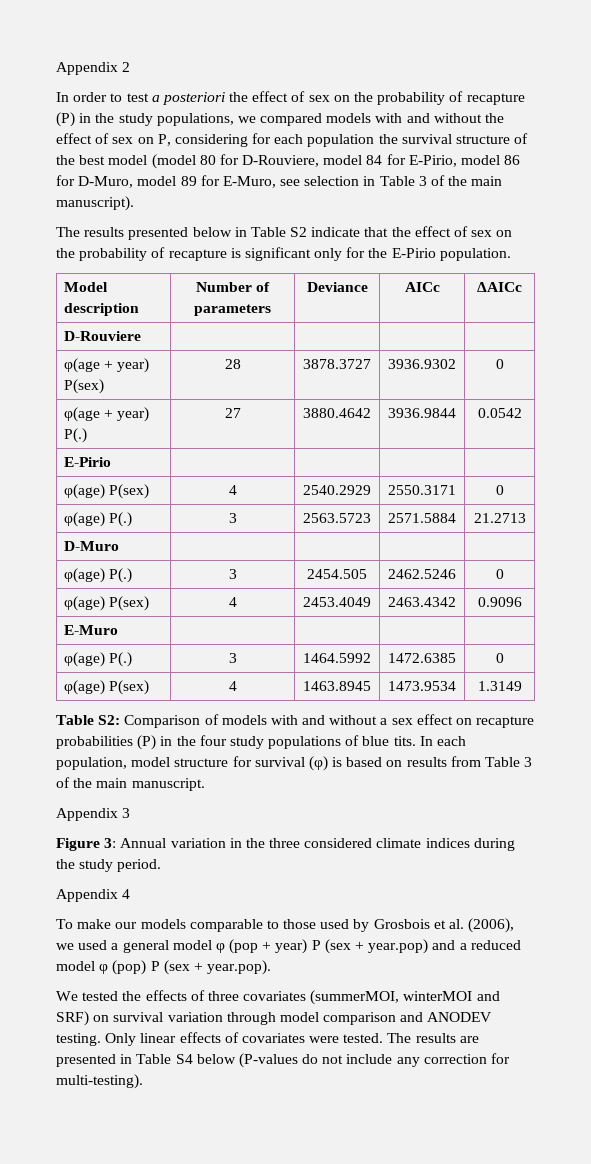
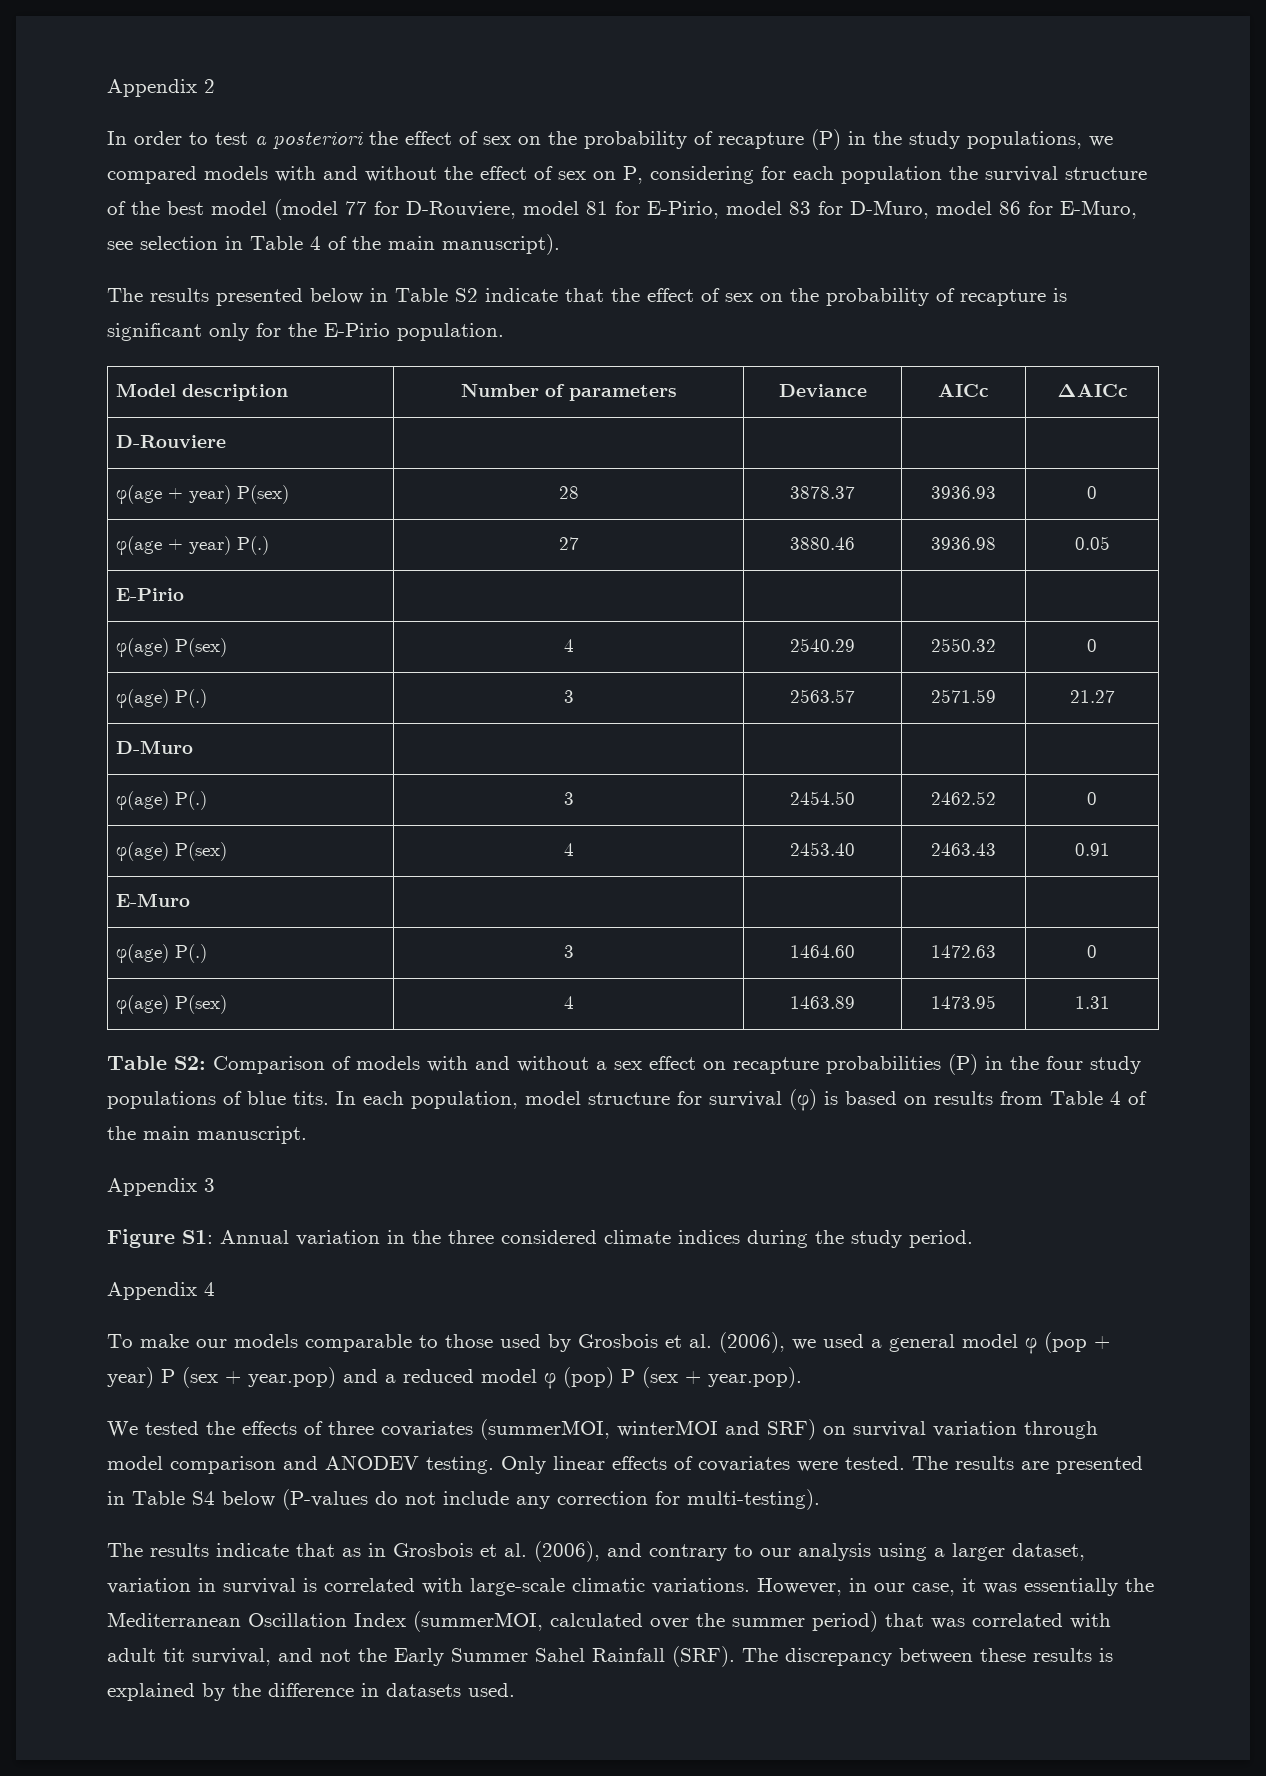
[199,155,216,165] 80 -> [345,201,367,215] 77
[366,155,383,165] 84 -> [586,201,608,215] 81
[504,155,521,165] 86 -> [789,201,811,215] 83
[180,176,197,186] 89 -> [999,201,1021,215] 86
[418,176,427,186] 3 -> [310,236,321,250] 4
[303,359,371,369] [388,359,456,369] 3878.3727 | 3936.9302 -> [790,486,855,499] [931,486,996,499] 3878.37 | 3936.93
[303,408,371,418] [388,408,456,418] [477,408,522,418] 3880.4642 | 3936.9844 | 0.0542 -> [790,537,855,550] [931,537,996,550] [1074,536,1110,550] 3880.46 | 3936.98 | 0.05
[303,485,371,495] [388,485,456,495] 2540.2929 | 2550.3171 -> [790,638,855,652] [931,638,996,652] 2540.29 | 2550.32
[303,513,371,523] [388,513,456,523] [473,513,526,523] 2563.5723 | 2571.5884 | 21.2713 -> [790,689,855,703] [931,689,996,703] [1069,690,1115,703] 2563.57 | 2571.59 | 21.27
[307,569,367,579] [388,569,456,579] [495,569,504,579] [64,596,150,611] [228,597,237,607] [303,597,371,607] [388,597,456,607] [477,597,522,607] 2454.505 | 2462.5246 | 0 // φ(age) P(sex) | 4 | 2453.4049 | 2463.4342 | 0.9096 -> [790,791,855,805] [931,791,996,805] [1087,792,1097,805] [115,842,227,862] [563,843,574,856] [790,842,855,856] [931,843,996,856] [1074,843,1110,856] 2454.50 | 2462.52 | 0 // φ(age) P(sex) | 4 | 2453.40 | 2463.43 | 0.91
[303,653,371,663] [388,653,456,663] [495,653,504,663] [64,680,150,695] [228,681,237,691] [303,681,371,691] [388,681,456,691] [477,681,522,691] 1464.5992 | 1472.6385 | 0 // φ(age) P(sex) | 4 | 1463.8945 | 1473.9534 | 1.3149 -> [790,945,855,958] [931,945,996,958] [1087,945,1097,958] [115,995,227,1015] [563,996,574,1009] [790,996,855,1009] [931,995,996,1009] [1074,996,1110,1009] 1464.60 | 1472.63 | 0 // φ(age) P(sex) | 4 | 1463.89 | 1473.95 | 1.31
[524,757,533,767] 3 -> [1110,1091,1121,1105] 4
[104,838,117,848] 3: -> [182,1230,213,1244] S1:
(143, 1081) none -> [107,1541,1085,1562] [107,1578,1154,1596] [107,1611,1111,1632] [107,1646,1113,1667] [107,1683,515,1701] // The results indicate that as in Grosbois et al. (2006), and contrary to our analysis using a larger dataset, variation in survival is correlated with large-scale climatic variations. However, in our case, it was essentially the Mediterranean Oscillation Index (summerMOI, calculated over the summer period) that was correlated with adult tit survival, and not the Early Summer Sahel Rainfall (SRF). The discrepancy between these results is explained by the difference in datasets used.

